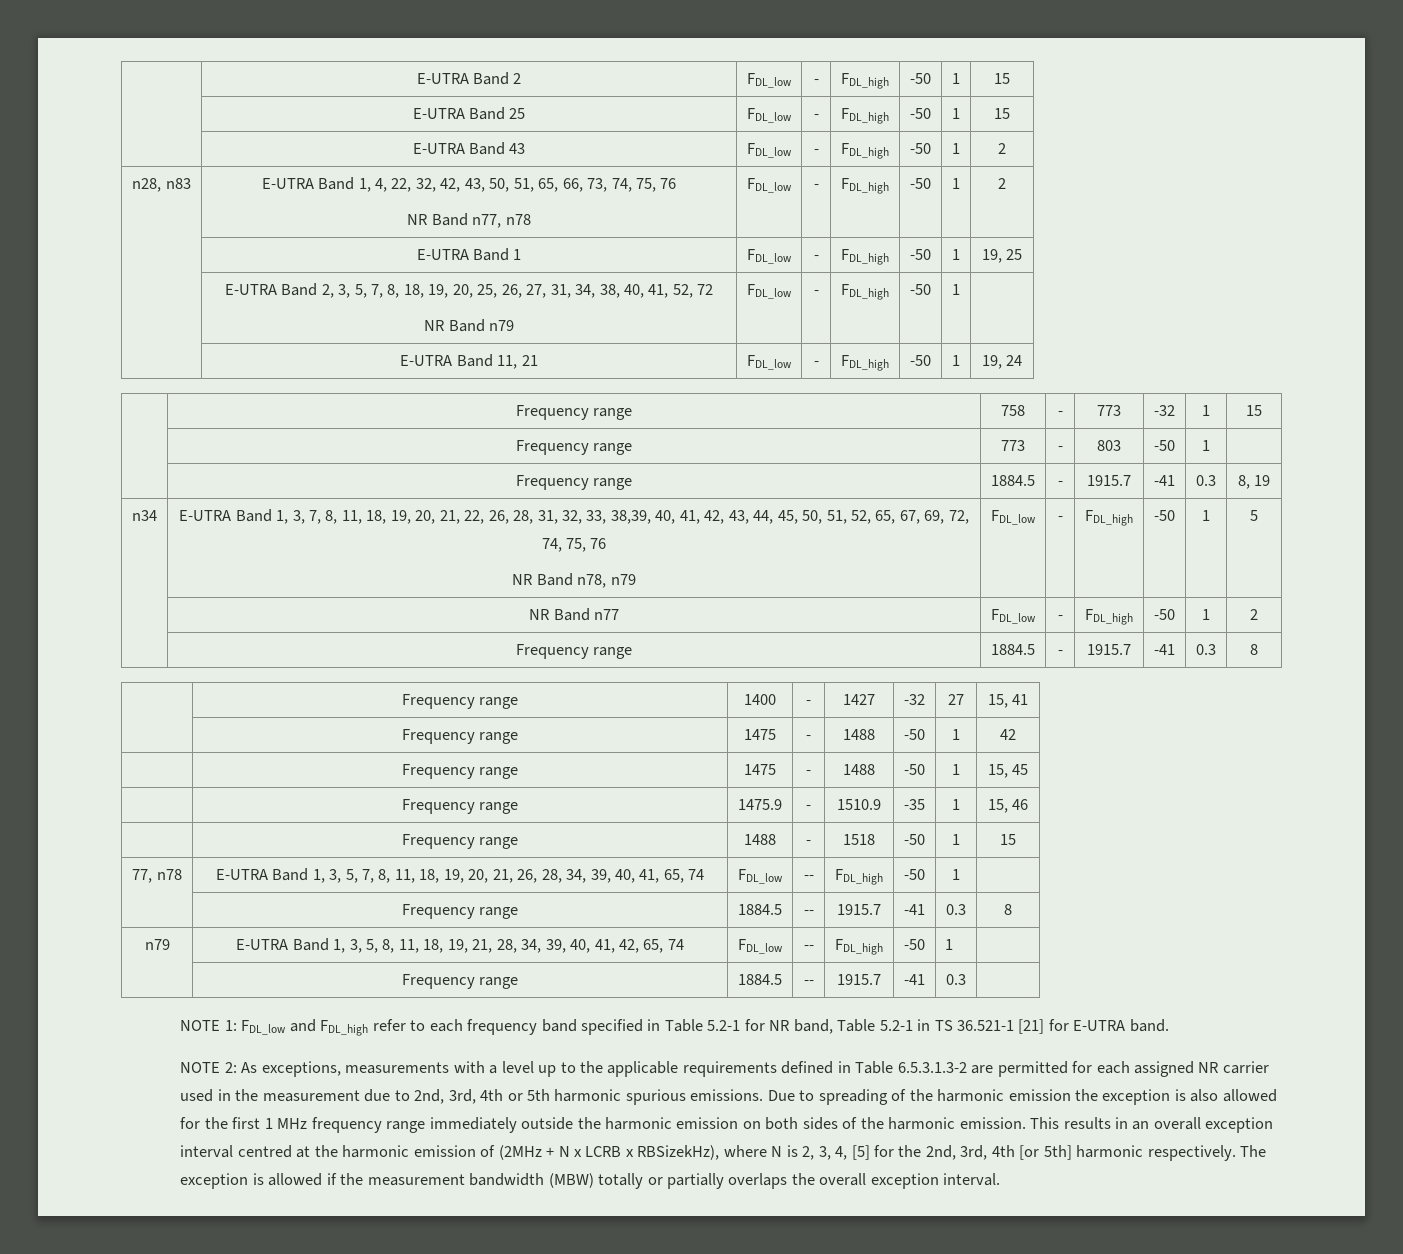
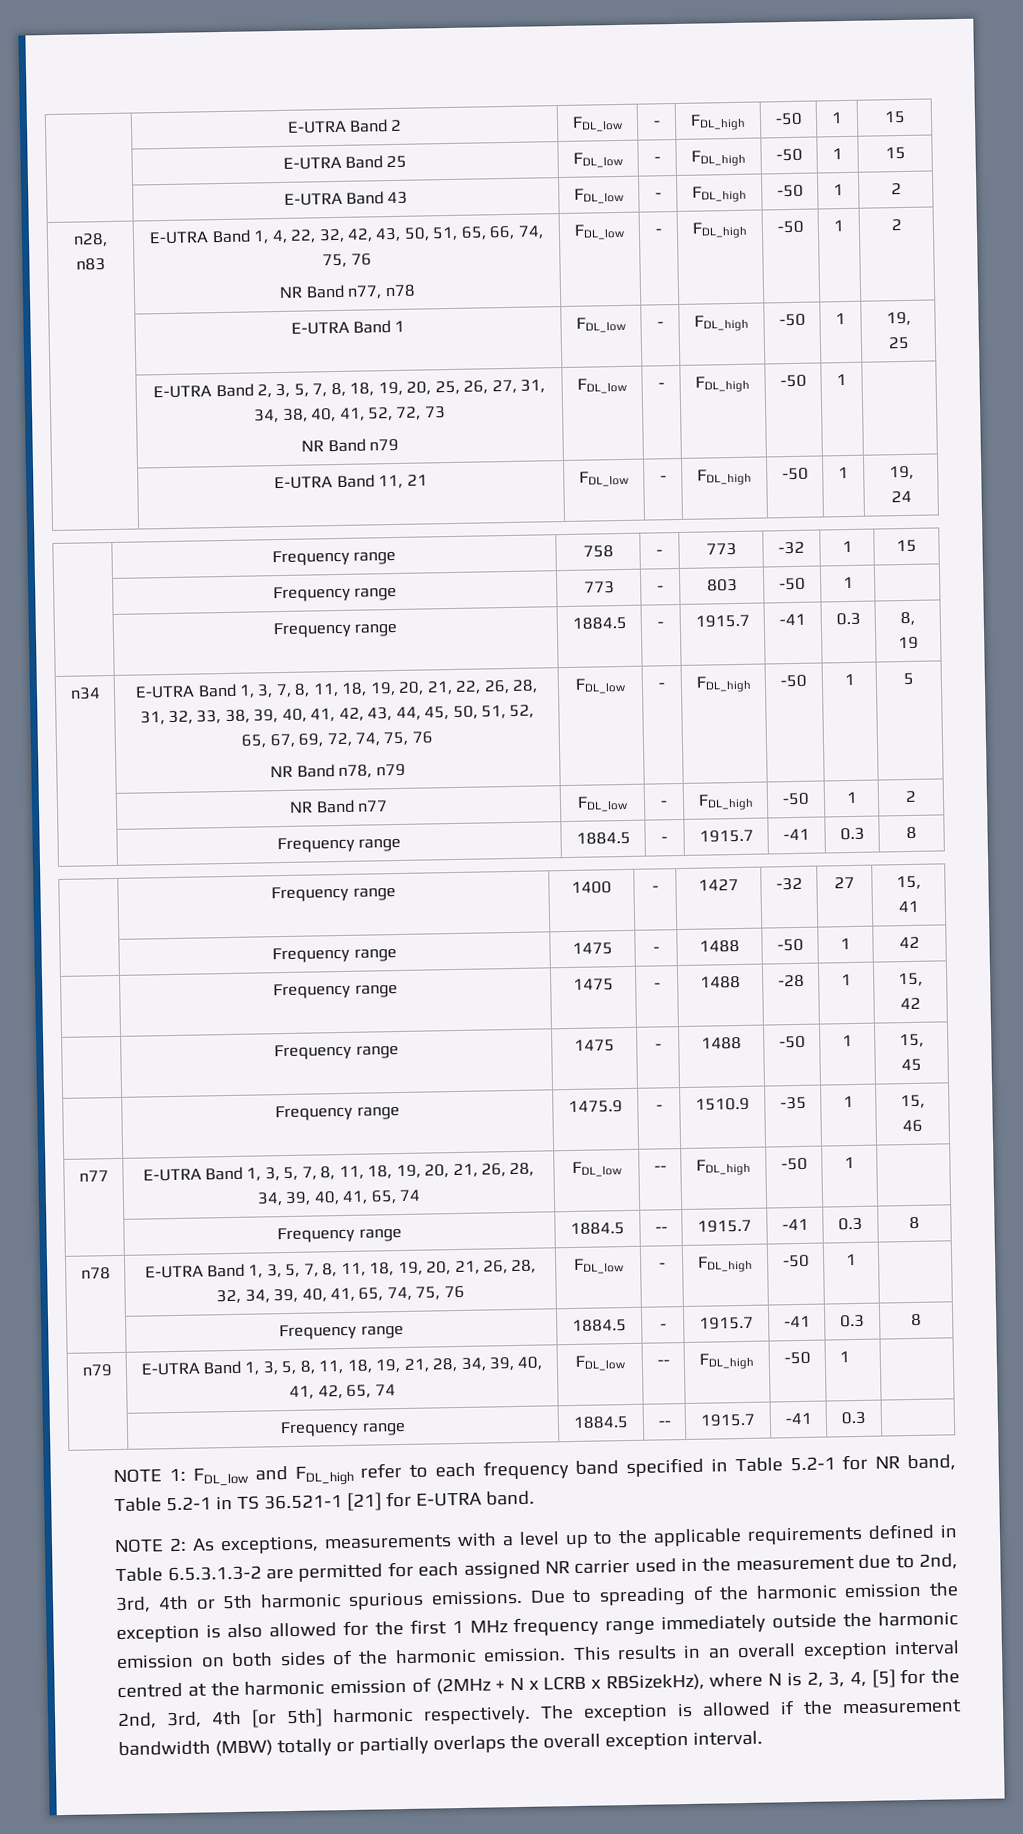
[587,178,608,192] 73, -> (516, 232) none
[697,284,714,295] 72 -> [395,406,446,420] 72, 73
[610,510,651,524] 38,39, -> [224,709,279,724] 38, 39,
(1016, 734) none -> [273,982,398,1000] [573,978,614,991] [653,982,661,989] [700,975,741,989] [777,974,805,988] [841,974,852,986] [898,972,923,987] [900,997,921,1010] // | Frequency range | 1475 | - | 1488 | -28 | 1 | 15, 42
[401,834,519,849] [744,834,776,845] [806,840,811,845] [843,834,875,845] [904,834,925,845] [952,834,960,845] [1000,834,1016,845] [132,869,182,883] | Frequency range | 1488 | - | 1518 | -50 | 1 | 15 // 77, n78 -> [78,1170,109,1182] n77
(1012, 909) none -> [80,1267,111,1280] [144,1259,537,1279] [216,1285,465,1304] [573,1258,624,1274] [658,1262,666,1269] [698,1255,753,1273] [782,1254,810,1268] [845,1253,857,1266] [279,1323,404,1341] [572,1319,627,1332] [659,1323,667,1330] [699,1316,754,1330] [783,1315,811,1328] [840,1314,865,1328] [911,1313,922,1327] // n78 | E-UTRA Band 1, 3, 5, 7, 8, 11, 18, 19, 20, 21, 26, 28, 32, 34, 39, 40, 41, 65, 74, 75, 76 | FDL_low | - | FDL_high | -50 | 1 | // | Frequency range | 1884.5 | - | 1915.7 | -41 | 0.3 | 8

